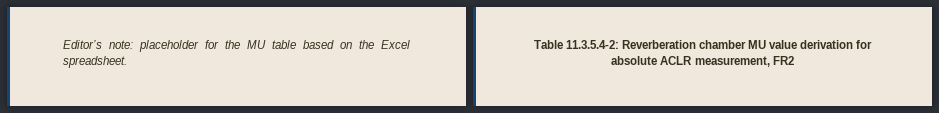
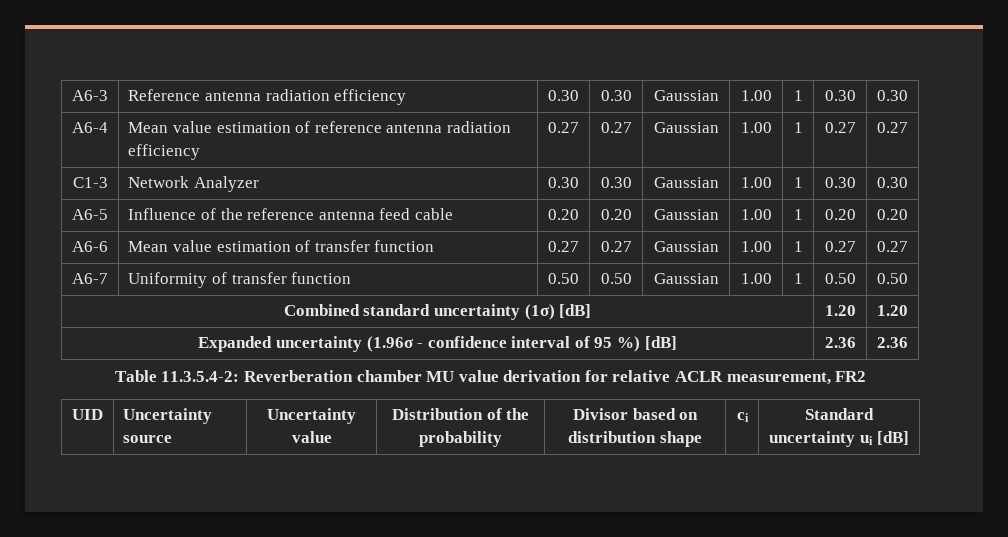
[63,40,410,52] [63,56,127,68] Editor’s note: placeholder for the MU table based on the Excel spreadsheet. -> [72,90,108,101] [128,89,407,105] [548,90,579,101] [600,90,632,101] [653,90,719,101] [740,90,772,101] [793,90,803,101] [824,90,856,101] [877,90,908,101] [72,122,108,133] [128,121,511,133] [128,144,201,160] [548,122,579,133] [600,122,632,133] [653,122,719,133] [740,122,772,133] [793,122,803,133] [824,122,856,133] [877,122,908,133] [72,177,108,188] [128,176,260,192] [548,177,579,188] [600,177,632,188] [653,177,719,188] [740,177,772,188] [793,177,803,188] [824,177,856,188] [877,177,908,188] [72,209,108,220] [128,208,453,220] [548,209,579,220] [600,209,632,220] [653,209,719,220] [740,209,772,220] [793,209,803,220] [824,209,856,220] [877,209,908,220] [72,241,108,252] [128,240,435,252] [548,241,579,252] [600,241,632,252] [653,241,719,252] [740,241,772,252] [793,241,803,252] [824,241,856,252] [877,241,908,252] [72,273,108,284] [128,272,352,288] [548,273,579,284] [600,273,632,284] [653,273,719,284] [740,273,772,284] [793,273,803,284] [824,273,856,284] [877,273,908,284] [283,304,592,320] [824,305,856,316] [877,305,908,316] [198,336,677,352] [824,337,856,348] [877,337,908,348] A6-3 | Reference antenna radiation efficiency | 0.30 | 0.30 | Gaussian | 1.00 | 1 | 0.30 | 0.30 // A6-4 | Mean value estimation of reference antenna radiation efficiency | 0.27 | 0.27 | Gaussian | 1.00 | 1 | 0.27 | 0.27 // C1-3 | Network Analyzer | 0.30 | 0.30 | Gaussian | 1.00 | 1 | 0.30 | 0.30 // A6-5 | Influence of the reference antenna feed cable | 0.20 | 0.20 | Gaussian | 1.00 | 1 | 0.20 | 0.20 // A6-6 | Mean value estimation of transfer function | 0.27 | 0.27 | Gaussian | 1.00 | 1 | 0.27 | 0.27 // A6-7 | Uniformity of transfer function | 0.50 | 0.50 | Gaussian | 1.00 | 1 | 0.50 | 0.50 // Combined standard uncertainty (1σ) [dB] | 1.20 | 1.20 // Expanded uncertainty (1.96σ - confidence interval of 95 %) [dB] | 2.36 | 2.36
[611,56,658,65] absolute -> [612,370,671,382] relative
(794, 60) none -> [72,409,103,420] [123,408,213,424] [123,435,173,443] [267,408,356,424] [291,431,332,443] [391,408,530,420] [419,431,502,447] [572,408,699,420] [568,431,702,447] [736,412,749,422] [805,408,874,420] [769,431,909,447] // UID | Uncertainty source | Uncertainty value | Distribution of the probability | Divisor based on distribution shape | ci | Standard uncertainty ui [dB]

